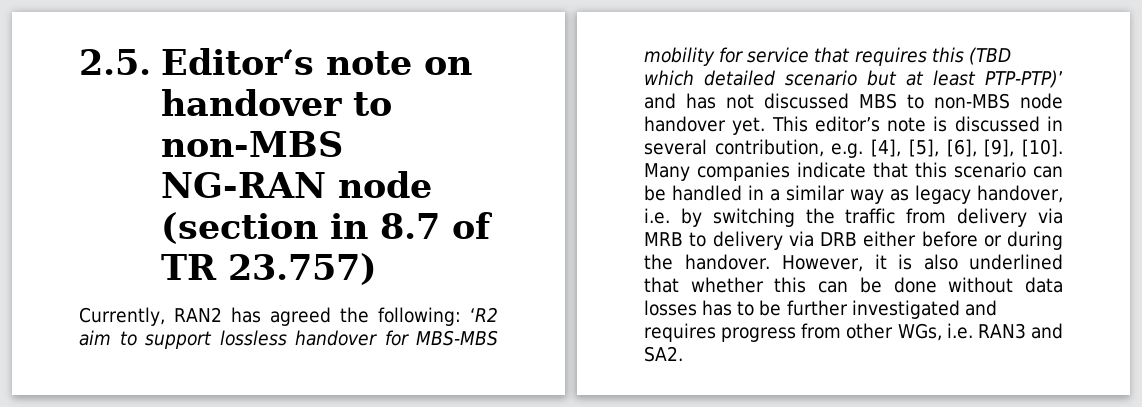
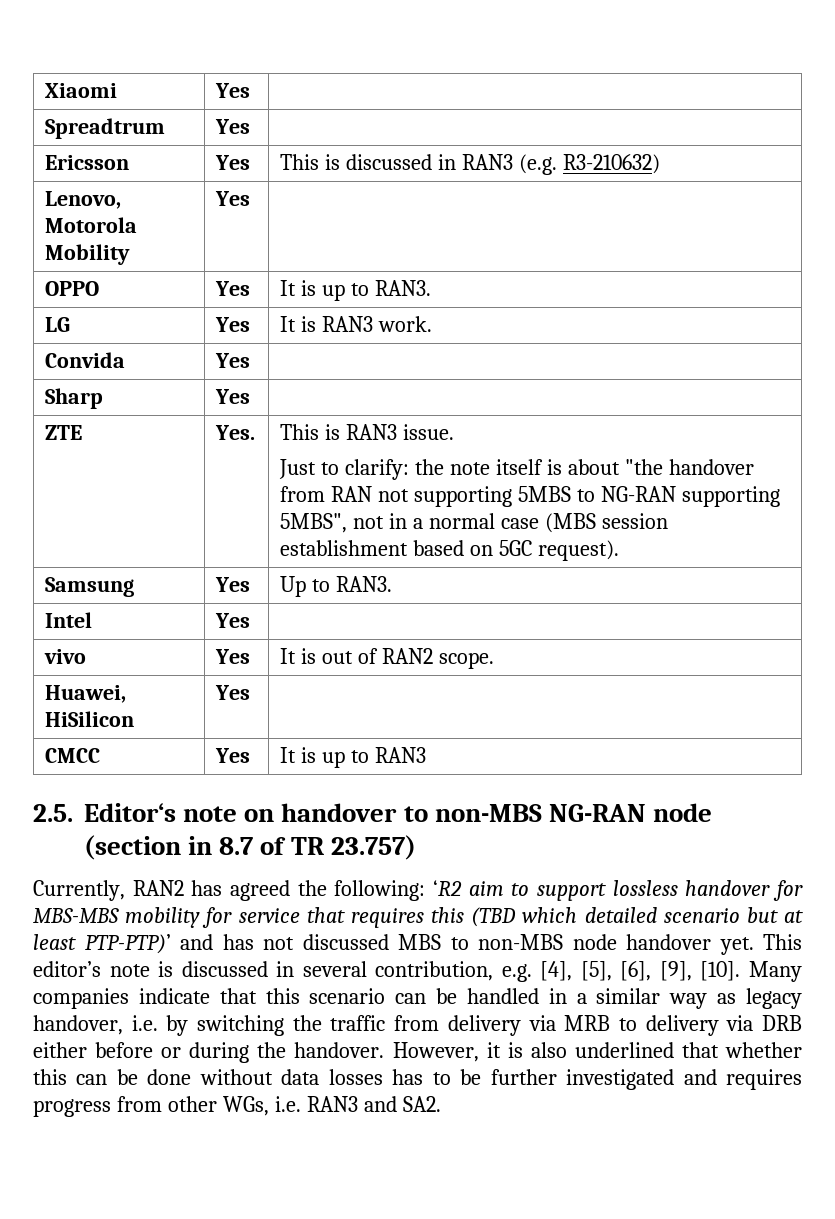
(79, 62) none -> [45,83,118,98] [215,83,251,98] [45,118,166,139] [215,119,251,134] [45,155,130,170] [215,155,251,170] [280,154,661,175] [45,191,122,209] [45,217,138,233] [45,244,131,265] [215,191,251,206] [45,281,100,296] [215,281,251,296] [280,280,432,301] [45,317,71,332] [215,317,251,332] [280,316,433,332] [45,352,126,368] [215,353,251,368] [45,388,104,409] [215,389,251,404] [45,425,83,440] [215,425,256,440] [280,424,455,440] [279,459,754,480] [280,486,780,507] [280,513,668,533] [280,540,620,561] [45,577,135,597] [215,577,251,592] [280,576,393,597] [45,612,93,628] [215,613,251,628] [44,649,87,664] [215,649,251,664] [280,648,495,669] [45,685,127,703] [45,711,135,727] [215,685,251,700] [45,748,101,763] [215,748,251,763] [280,747,427,768] Xiaomi | Yes | // Spreadtrum | Yes | // Ericsson | Yes | This is discussed in RAN3 (e.g. R3-210632) // Lenovo, Motorola Mobility | Yes | // OPPO | Yes | It is up to RAN3. // LG | Yes | It is RAN3 work. // Convida | Yes | // Sharp | Yes | // ZTE | Yes. | This is RAN3 issue. // Just to clarify: the note itself is about "the handover from RAN not supporting 5MBS to NG-RAN supporting 5MBS", not in a normal case (MBS session establishment based on 5GC request). // Samsung | Yes | Up to RAN3. // Intel | Yes | // vivo | Yes | It is out of RAN2 scope. // Huawei, HiSilicon | Yes | // CMCC | Yes | It is up to RAN3 //

